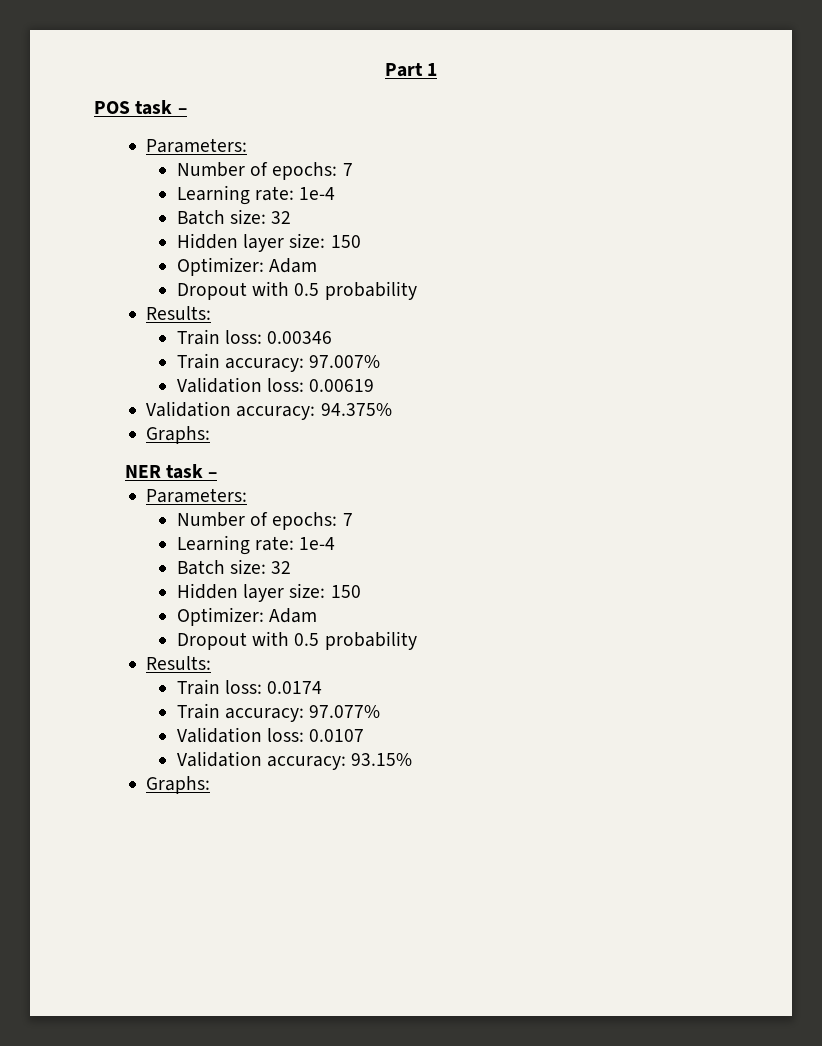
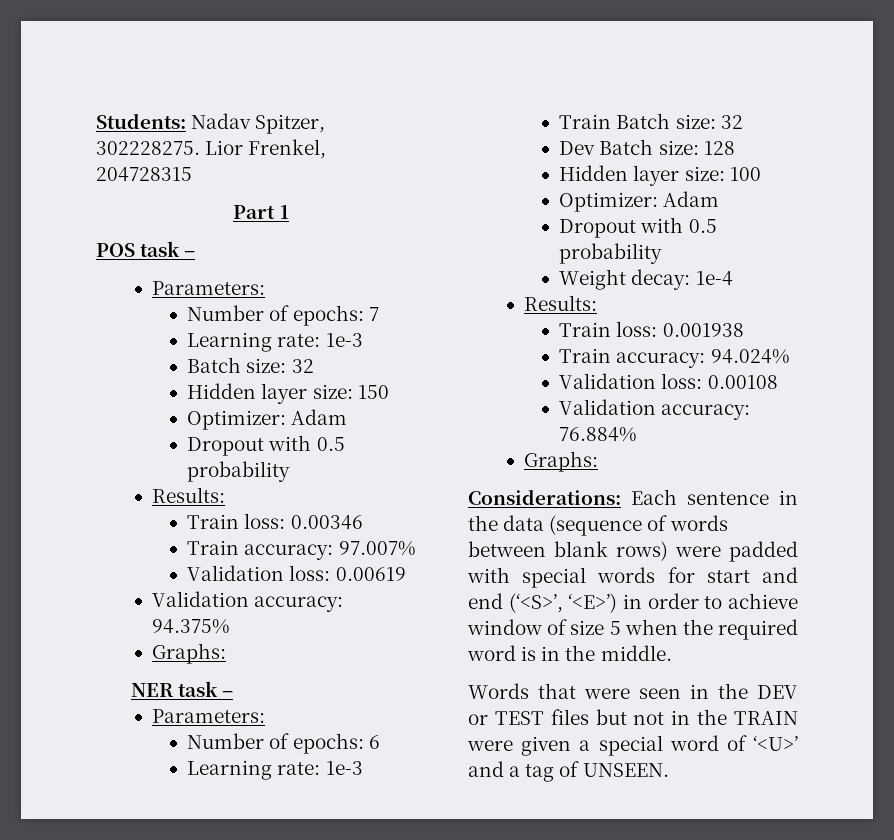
(384, 70) none -> [96,113,326,134] [96,139,327,159] [96,167,192,182] Students: Nadav Spitzer, 302228275. Lior Frenkel, 204728315 //
[299,187,336,200] 1e-4 -> [325,333,363,347] 1e-3
[342,513,353,526] [176,535,336,555] [176,559,292,575] [176,583,361,602] [176,607,318,626] [176,631,417,650] [146,656,212,670] [176,679,323,695] [176,703,381,722] [176,727,365,743] [176,751,413,770] [146,776,211,794] 7 // Learning rate: 1e-4 // Batch size: 32 // Hidden layer size: 150 // Optimizer: Adam // Dropout with 0.5 probability // Results: // Train loss: 0.0174 // Train accuracy: 97.077% // Validation loss: 0.0107 // Validation accuracy: 93.15% // Graphs: -> [368,735,380,749] [187,760,363,780] [559,113,743,129] [559,139,735,155] [559,165,761,186] [559,191,720,212] [559,217,717,238] [559,243,663,264] [559,269,733,290] [524,295,598,311] [559,321,744,337] [559,348,790,368] [559,373,778,389] [559,399,751,420] [559,427,638,442] [524,451,599,472] [468,489,798,505] [468,515,728,536] [468,541,798,562] [467,567,798,588] [468,593,798,613] [467,619,798,640] [467,645,672,661] [468,683,798,699] [468,709,798,725] [467,735,798,756] [468,761,669,782] 6 // Learning rate: 1e-3 // Train Batch size: 32 // Dev Batch size: 128 // Hidden layer size: 100 // Optimizer: Adam // Dropout with 0.5 probability // Weight decay: 1e-4 // Results: // Train loss: 0.001938 // Train accuracy: 94.024% // Validation loss: 0.00108 // Validation accuracy: 76.884% // Graphs: // Considerations: Each sentence in the data (sequence of words between blank rows) were padded with special words for start and end (‘<S>’, ‘<E>’) in order to achieve window of size 5 when the required word is in the middle. // Words that were seen in the DEV or TEST files but not in the TRAIN were given a special word of ‘<U>’ and a tag of UNSEEN.

